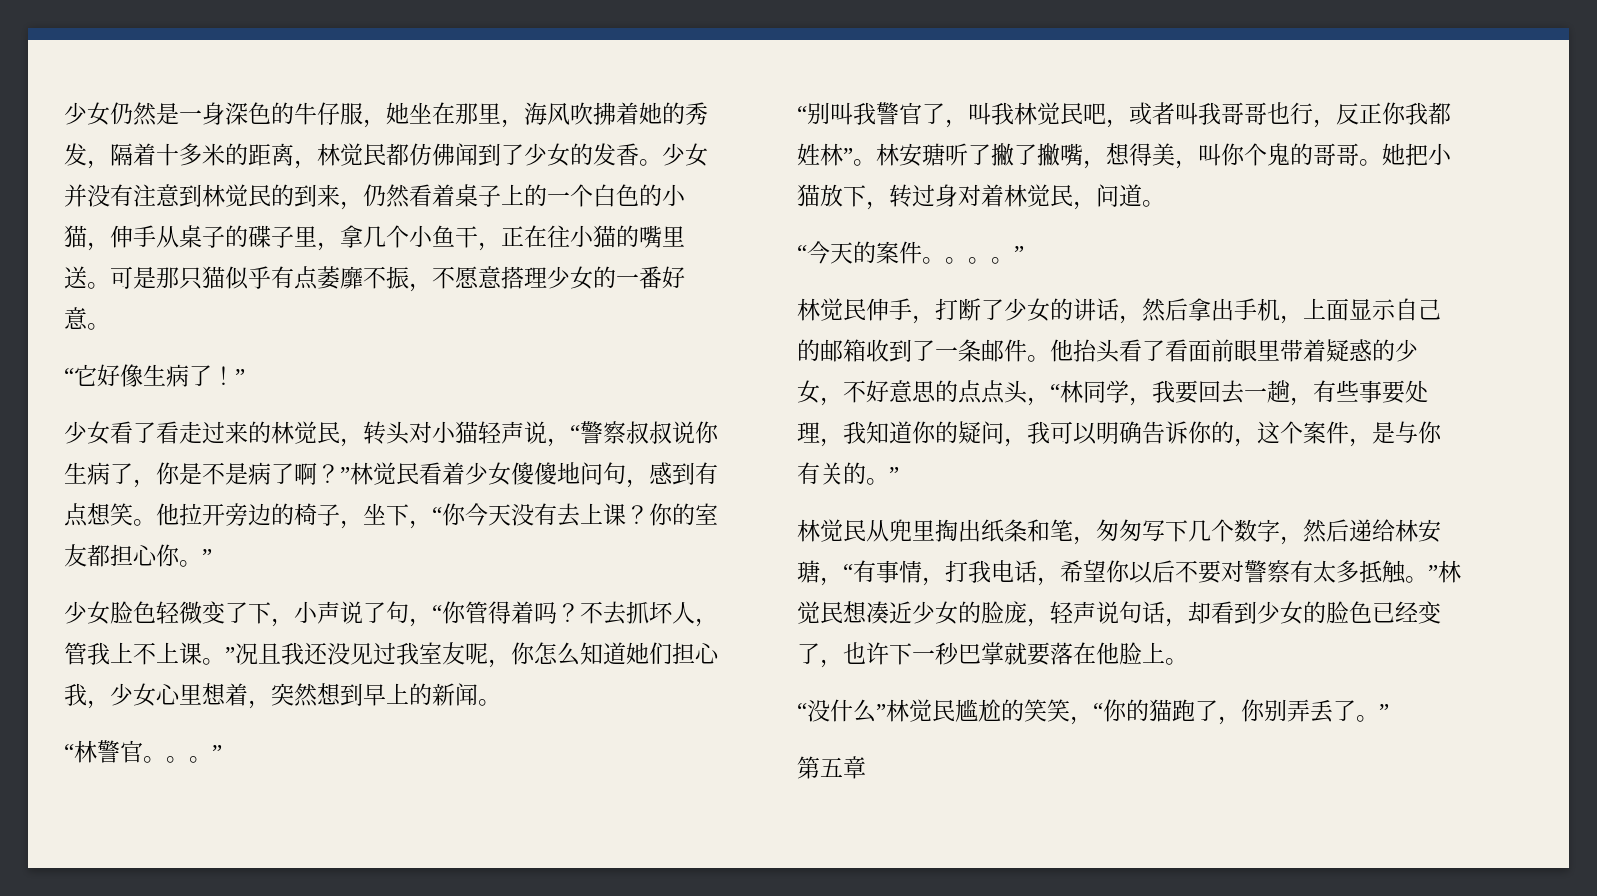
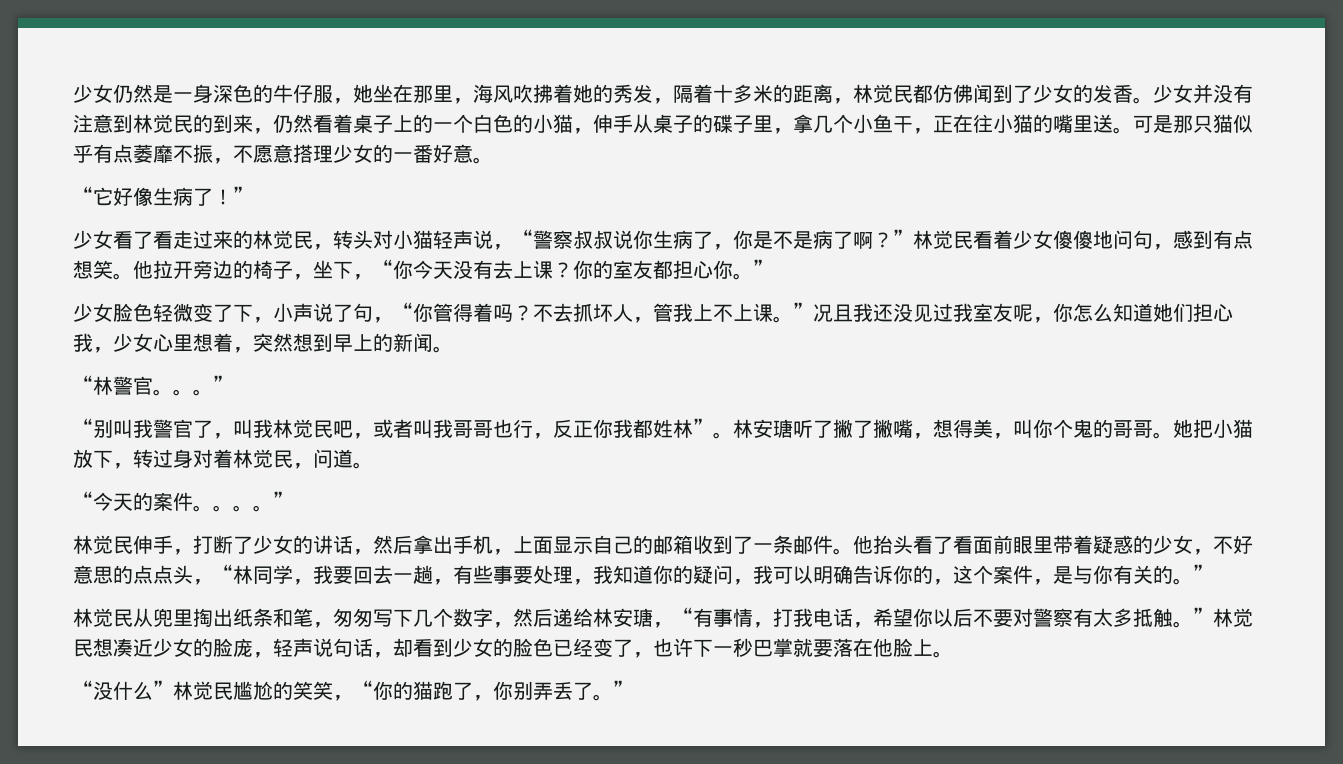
[797,756,866,779] // 第五章 -> (633, 689) none

